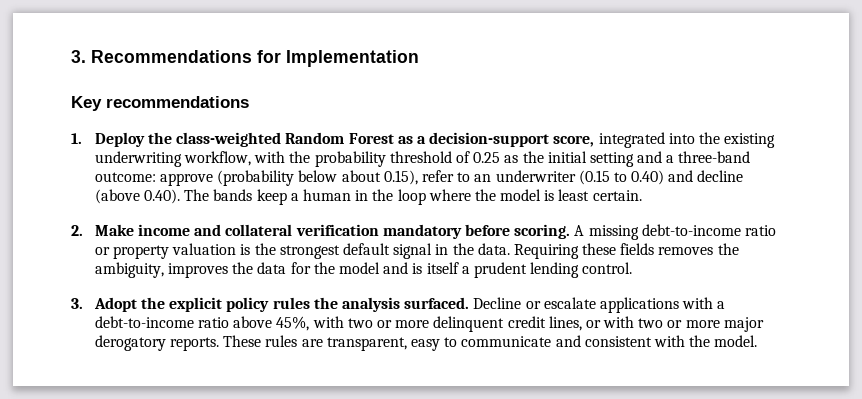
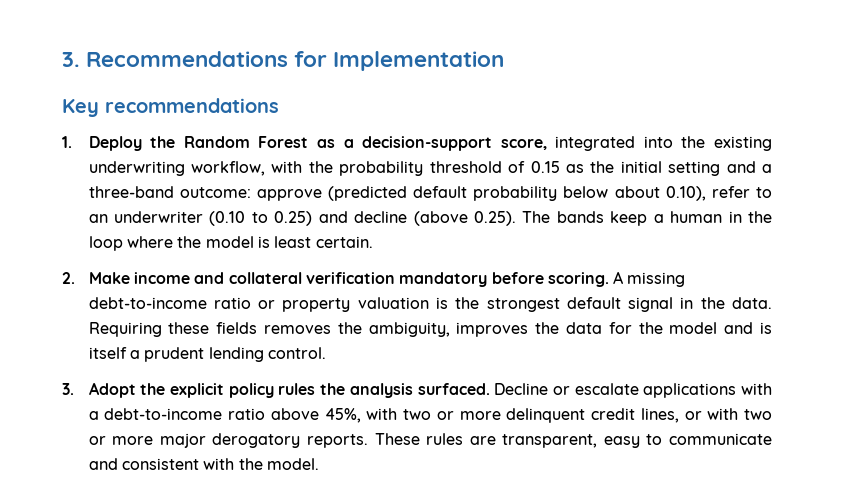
[176,132,282,147] class-weighted -> (176, 142) none
[473,152,501,163] 0.25 -> [530,161,560,173] 0.15
[217,170,295,186] (probability -> [328,186,558,201] (predicted default probability
[383,170,418,185] 0.15), -> [665,186,706,201] 0.10),
[578,170,665,185] (0.15 to 0.40) -> [209,211,313,226] (0.10 to 0.25)
[144,189,181,204] 0.40). -> [474,211,517,226] 0.25).

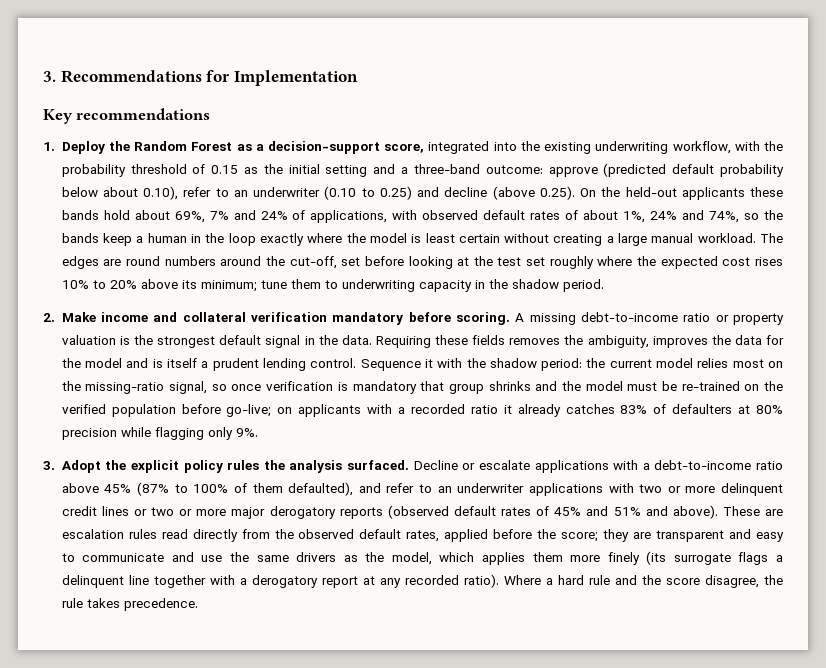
[522,211,551,223] The -> [580,187,783,200] [61,210,783,223] On the held-out applicants these bands hold about 69%, 7% and 24% of applications, with observed default rates of about 1%, 24% and 74%, so the
(123, 243) none -> [259,233,304,246] exactly
[315,236,373,248] certain. -> [458,233,783,246] [61,256,784,269] [61,279,604,292] certain without creating a large manual workload. The edges are round numbers around the cut-off, set before looking at the test set roughly where the expected cost rises 10% to 20% above its minimum; tune them to underwriting capacity in the shadow period.
(326, 353) none -> [360,358,783,371] [61,381,783,394] [61,404,783,417] [61,427,258,440] Sequence it with the shadow period: the current model relies most on the missing-ratio signal, so once verification is mandatory that group shrinks and the model must be re-trained on the verified population before go-live; on applicants with a recorded ratio it already catches 83% of defaulters at 80% precision while flagging only 9%.
[324,408,361,423] 45%, -> [104,482,603,496] 45% (87% to 100% of them defaulted), and refer to an underwriter applications
[640,408,739,423] lines, or with -> [101,506,147,516] lines or
[306,433,773,448] [88,458,319,470] reports. These rules are transparent, easy to communicate and consistent with the model. -> [339,505,783,519] [61,529,785,542] [61,551,784,565] [61,574,784,588] [61,598,198,611] reports (observed default rates of 45% and 51% and above). These are escalation rules read directly from the observed default rates, applied before the score; they are transparent and easy to communicate and use the same drivers as the model, which applies them more finely (its surrogate flags a delinquent line together with a derogatory report at any recorded ratio). Where a hard rule and the score disagree, the rule takes precedence.

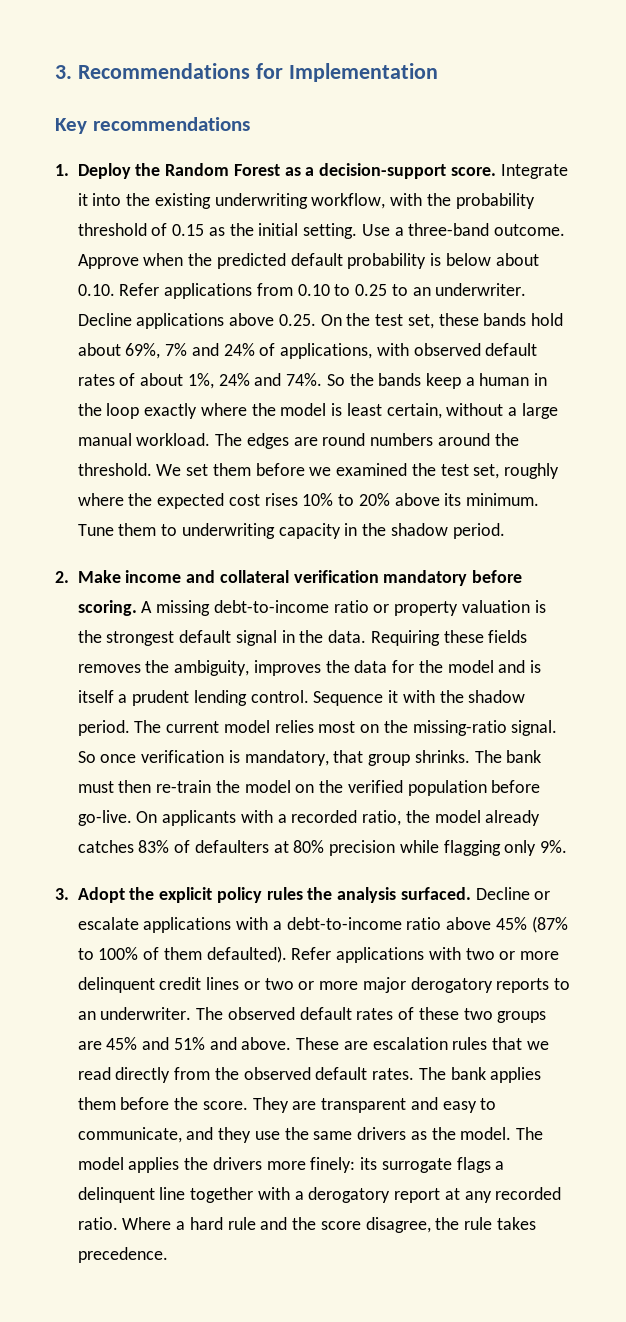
[384,141,490,154] score, integrated -> [450,164,568,179] [77,193,88,206] score. Integrate it
[325,163,667,177] setting and a three-band outcome: approve (predicted -> [303,223,565,239] [77,253,286,269] setting. Use a three-band outcome. Approve when the predicted
(785, 170) none -> [430,253,442,266] is
[143,186,745,200] 0.10), refer to an underwriter (0.10 to 0.25) and decline (above 0.25). On the held-out applicants -> [77,283,527,299] [77,313,434,329] 0.10. Refer applications from 0.10 to 0.25 to an underwriter. Decline applications above 0.25. On the test set,
[709,211,760,223] 74%, so -> [286,373,345,386] 74%. So
[458,233,603,246] certain without creating -> [386,403,504,419] certain, without
[289,256,546,269] cut-off, set before looking at the test set -> [77,463,500,479] threshold. We set them before we examined the test set,
[200,280,287,292] minimum; tune -> [466,493,540,506] [77,524,114,536] minimum. Tune
[541,358,606,371] period: the -> [77,720,162,736] period. The
[169,381,227,394] signal, so -> [511,720,558,736] [77,751,96,763] signal. So
[352,381,417,394] mandatory -> [244,750,329,766] mandatory,
[488,381,740,391] shrinks and the model must be re-trained -> [414,750,542,763] [77,780,291,793] shrinks. The bank must then re-train the model
[226,404,293,417] go-live; on -> [77,810,158,826] go-live. On
[470,405,512,414] ratio it -> [362,810,481,826] ratio, the model
[288,482,525,496] defaulted), and refer to an underwriter -> [206,946,332,963] defaulted). Refer
[387,505,550,519] (observed default rates of -> [554,978,571,990] [77,1007,547,1023] [77,1041,102,1050] to an underwriter. The observed default rates of these two groups are
[672,505,718,519] above). -> [241,1037,292,1050] above.
(157, 534) none -> [492,1037,549,1050] that we
[406,529,630,542] rates, applied before the score; they -> [372,1067,542,1083] [77,1097,289,1113] rates. The bank applies them before the score. They
[82,552,194,562] communicate and -> [77,1127,252,1143] communicate, and they
[391,551,667,565] model, which applies them more finely (its -> [460,1127,544,1140] [77,1157,378,1173] model. The model applies the drivers more finely: its
[463,574,499,588] ratio). -> [77,1217,118,1230] ratio.

